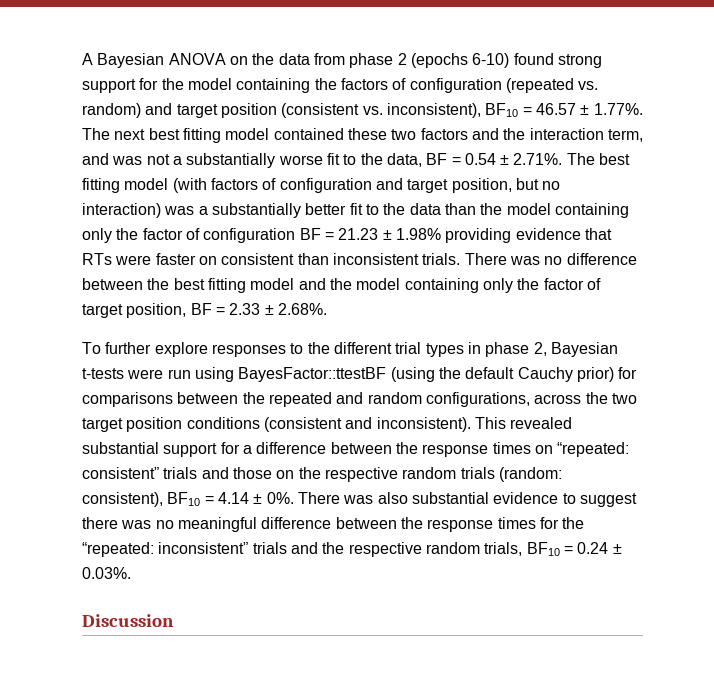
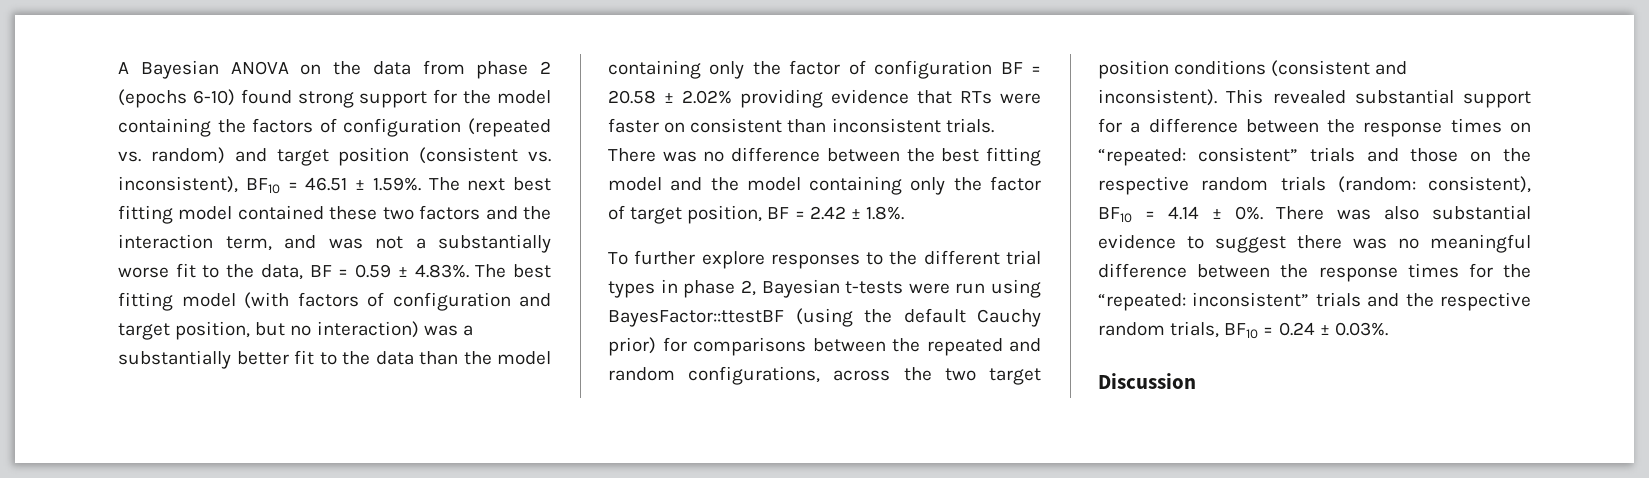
[535,103,643,115] 46.57 ± 1.77%. -> [305,177,421,191] 46.51 ± 1.59%.
[464,153,563,165] 0.54 ± 2.71%. -> [355,264,469,278] 0.59 ± 4.83%.
[338,228,441,240] 21.23 ± 1.98% -> [608,90,732,104] 20.58 ± 2.02%
[229,303,327,315] 2.33 ± 2.68%. -> [809,206,904,220] 2.42 ± 1.8%.

